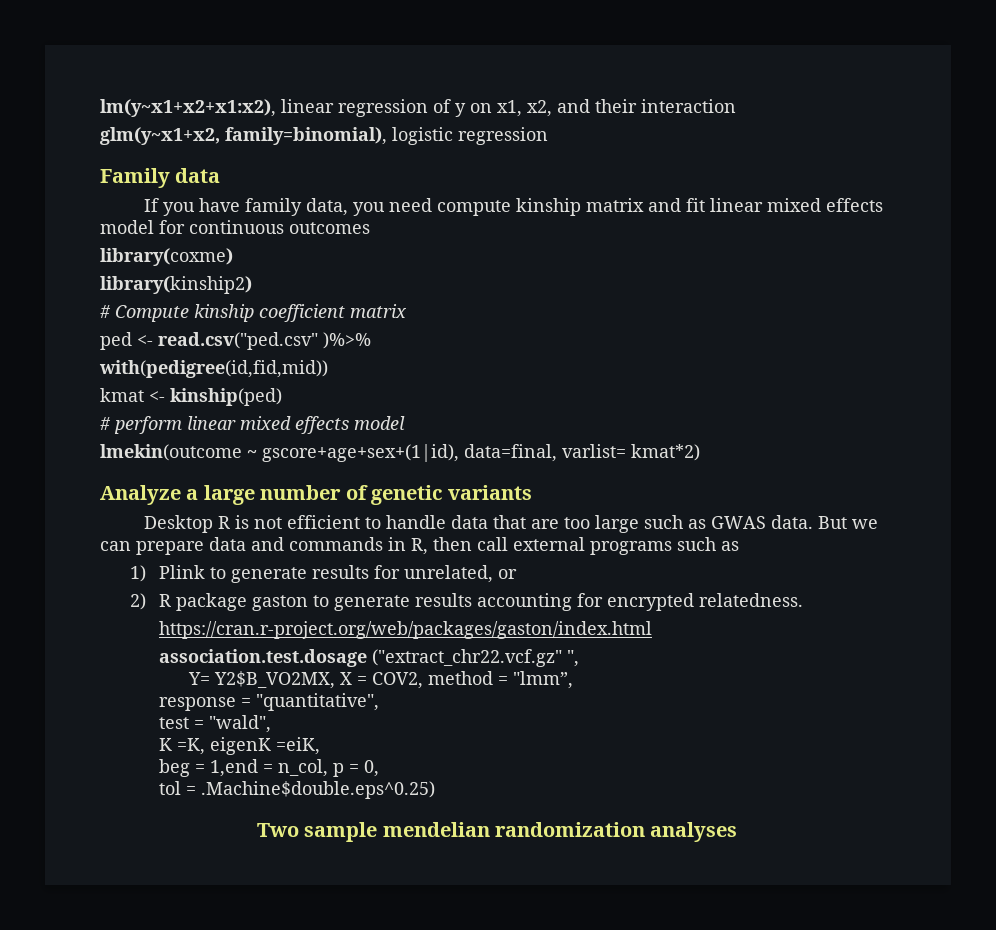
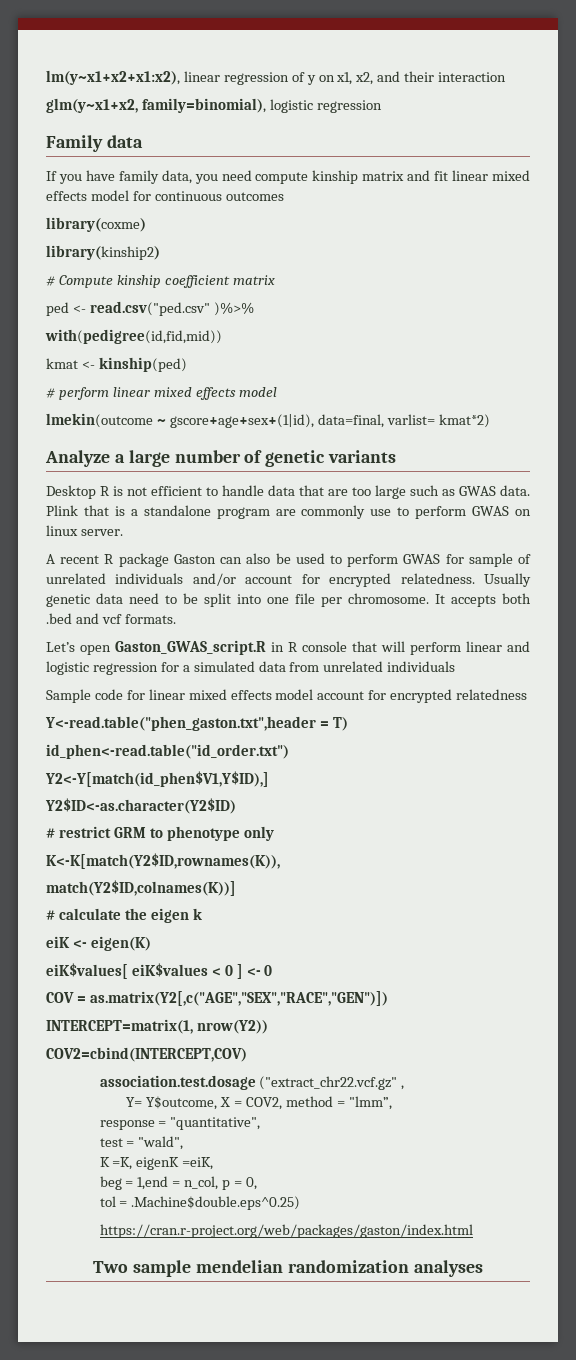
[817,516,878,529] [100,537,739,555] [129,565,518,583] [129,593,804,611] [159,621,653,639] But we can prepare data and commands in R, then call external programs such as // 1) Plink to generate results for unrelated, or // 2) R package gaston to generate results accounting for encrypted relatedness. // https://cran.r-project.org/web/packages/gaston/index.html -> [46,505,531,519] [46,525,123,536] [46,553,531,567] [46,573,531,587] [46,593,531,607] [46,613,176,624] [46,640,530,655] [46,661,456,675] [46,689,528,703] [45,716,348,731] [46,744,289,759] [45,771,269,787] [45,798,236,814] [46,826,274,841] [46,853,280,869] [46,880,236,896] [46,908,202,923] [46,936,151,951] [46,963,273,979] [46,991,388,1006] [46,1019,268,1034] [46,1047,247,1062] Plink that is a standalone program are commonly use to perform GWAS on linux server. // A recent R package Gaston can also be used to perform GWAS for sample of unrelated individuals and/or account for encrypted relatedness. Usually genetic data need to be split into one file per chromosome. It accepts both .bed and vcf formats. // Let’s open Gaston_GWAS_script.R in R console that will perform linear and logistic regression for a simulated data from unrelated individuals // Sample code for linear mixed effects model account for encrypted relatedness // Y<-read.table("phen_gaston.txt",header = T) // id_phen<-read.table("id_order.txt") // Y2<-Y[match(id_phen$V1,Y$ID),] // Y2$ID<-as.character(Y2$ID) // # restrict GRM to phenotype only // K<-K[match(Y2$ID,rownames(K)), // match(Y2$ID,colnames(K))] // # calculate the eigen k // eiK <- eigen(K) // eiK$values[ eiK$values < 0 ] <- 0 // COV = as.matrix(Y2[,c("AGE","SEX","RACE","GEN")]) // INTERCEPT=matrix(1, nrow(Y2)) // COV2=cbind(INTERCEPT,COV)
[567,650,580,667] ", -> [401,1085,405,1090] ,
[214,671,336,689] Y2$B_VO2MX, -> [146,1096,218,1110] Y$outcome,
(436, 790) none -> [99,1224,473,1238] // https://cran.r-project.org/web/packages/gaston/index.html

